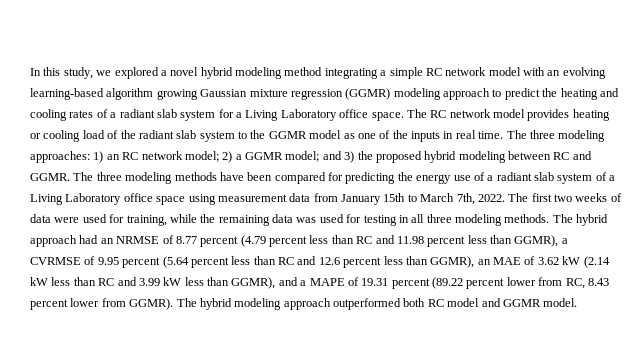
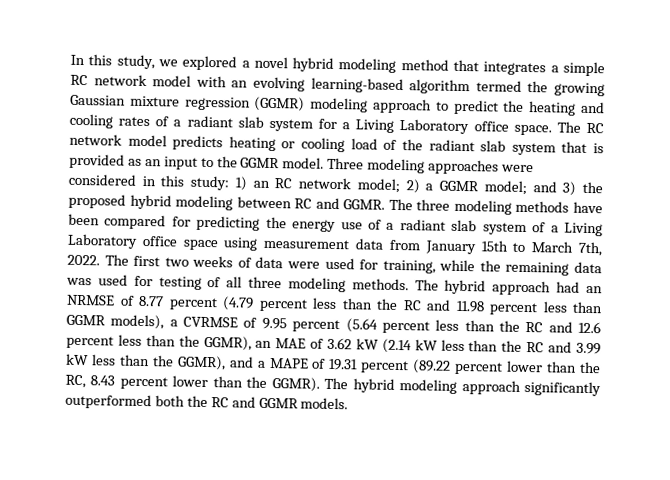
[324,68,378,79] integrating -> [453,59,547,76] that integrates
(154, 94) none -> [475,80,549,93] termed the
[527,109,570,121] provides -> [172,135,224,151] predicts
[238,130,606,142] [30,151,90,163] to the GGMR model as one of the inputs in real time. The three modeling approaches: -> [561,141,605,154] [69,153,535,175] [68,173,230,191] that is provided as an input to the GGMR model. Three modeling approaches were considered in this study:
[398,215,409,223] in -> [207,277,222,288] of
(354, 239) none -> [376,298,398,310] the
[514,235,559,247] GGMR), -> [66,314,165,330] GGMR models),
(276, 260) none -> [498,320,520,332] the
(428, 260) none -> [178,335,200,347] the
(96, 281) none -> [501,340,523,352] the
(229, 281) none -> [151,355,174,367] the
[538,277,563,286] from -> [546,361,601,374] than the
[101,298,126,307] from -> [212,376,268,388] than the
(331, 304) none -> [523,380,601,397] significantly
[427,298,480,307] RC model -> [186,395,229,408] the RC
[543,298,578,307] model. -> [300,397,349,410] models.

